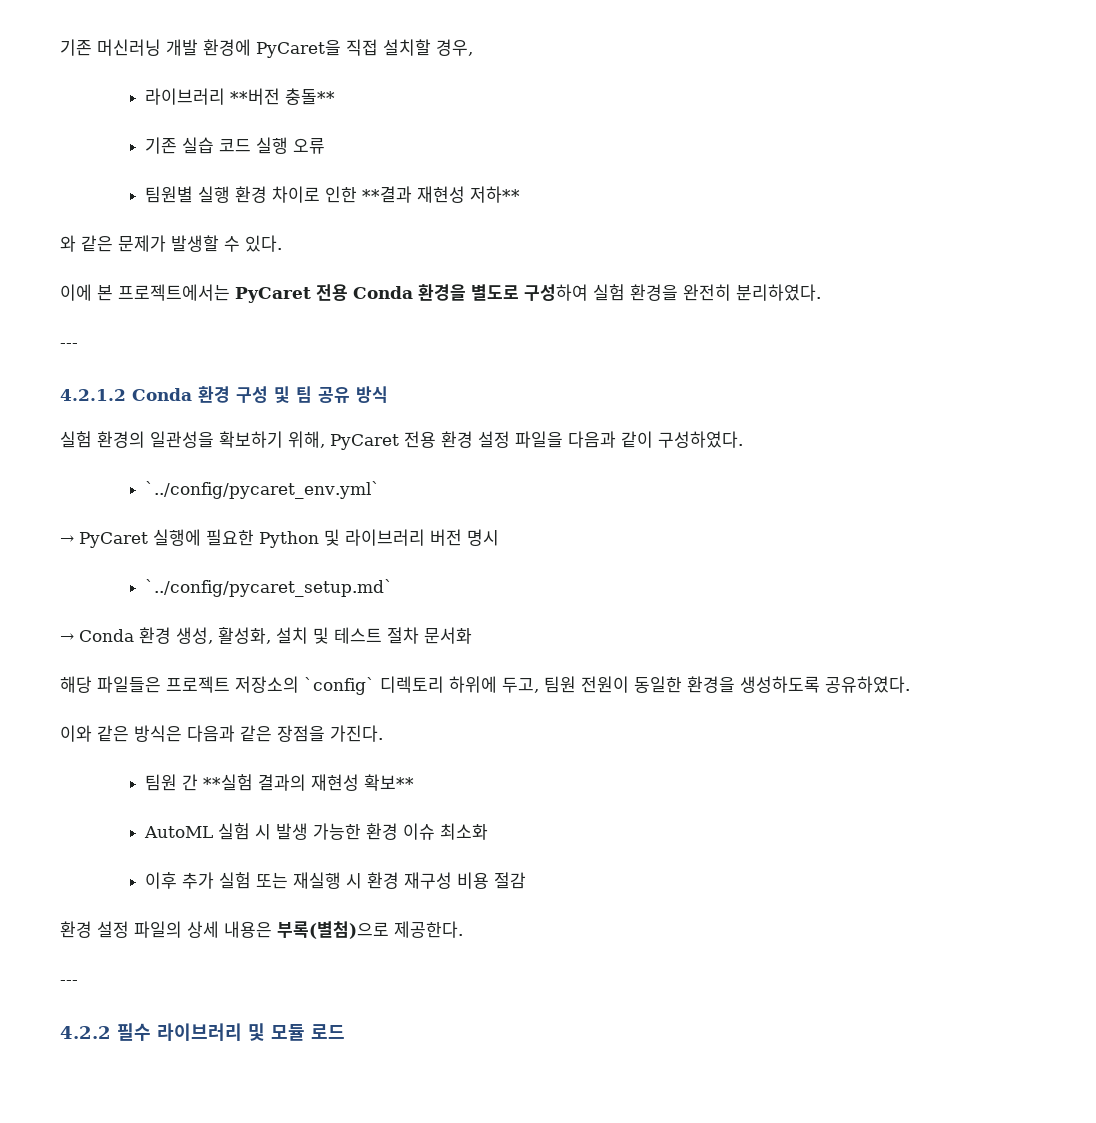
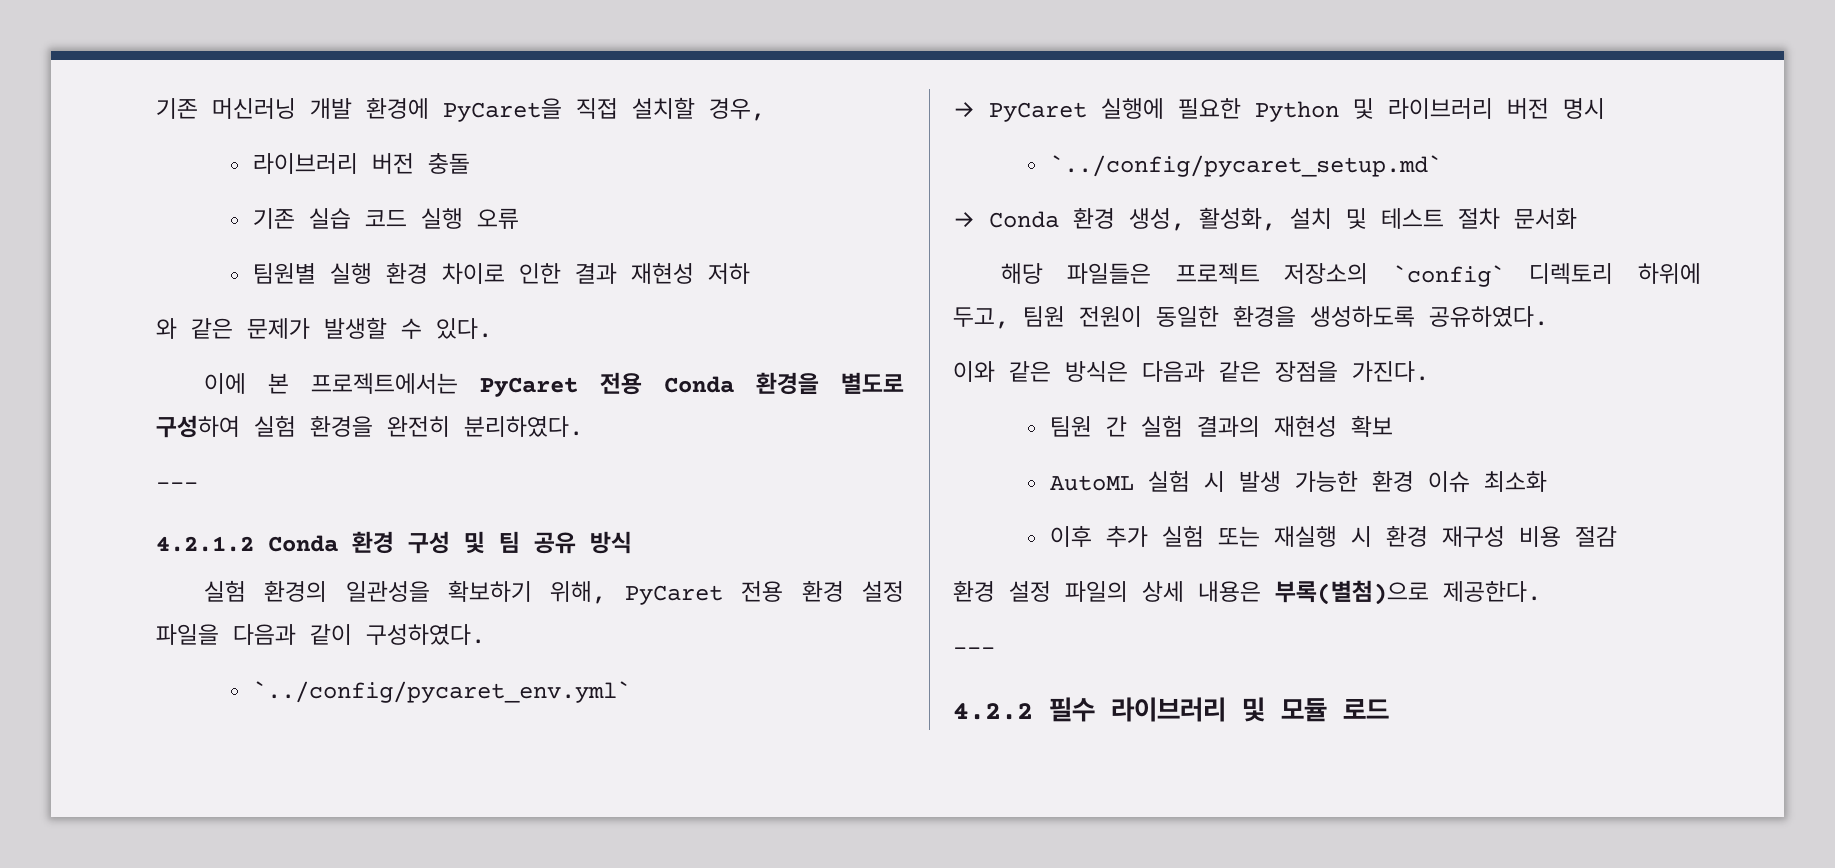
[229,88,335,105] **버전 충돌** -> [371,153,470,174] 버전 충돌
[361,186,520,203] **결과 재현성 저하** -> [574,263,750,284] 결과 재현성 저하
[202,774,253,791] **실험 -> [1140,415,1183,437] 실험
[363,774,414,791] 확보** -> [1350,415,1393,437] 확보

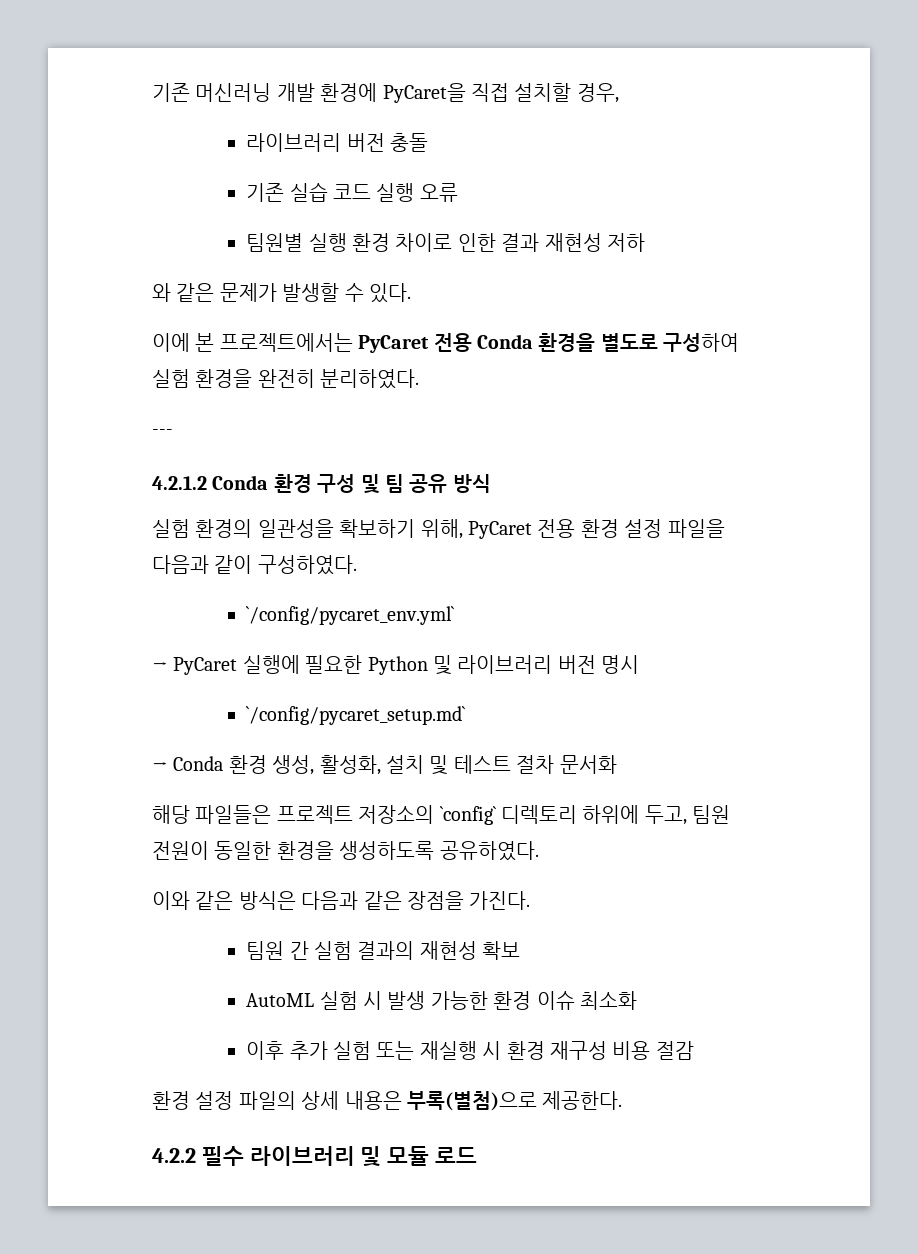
[252,681,631,703] `../config/pycaret_env.yml` -> [246,606,456,625] `/config/pycaret_env.yml`
[1049,155,1442,177] `../config/pycaret_setup.md` -> [246,706,467,725] `/config/pycaret_setup.md`
[953,647,995,655] // --- -> (623, 1100) none

